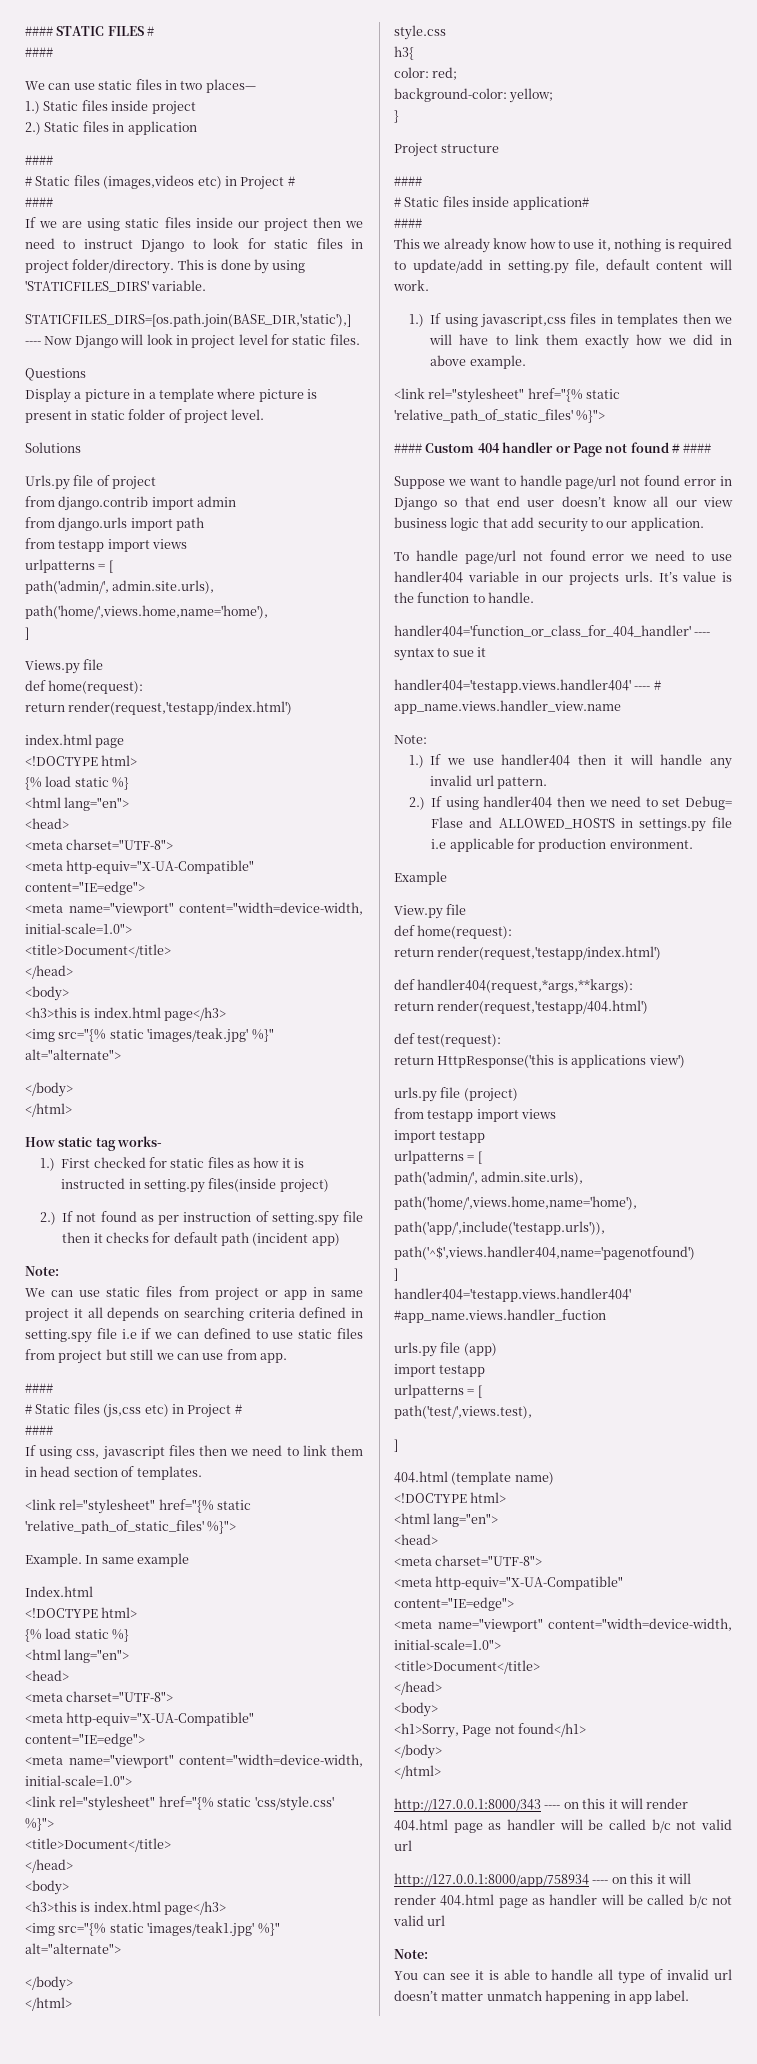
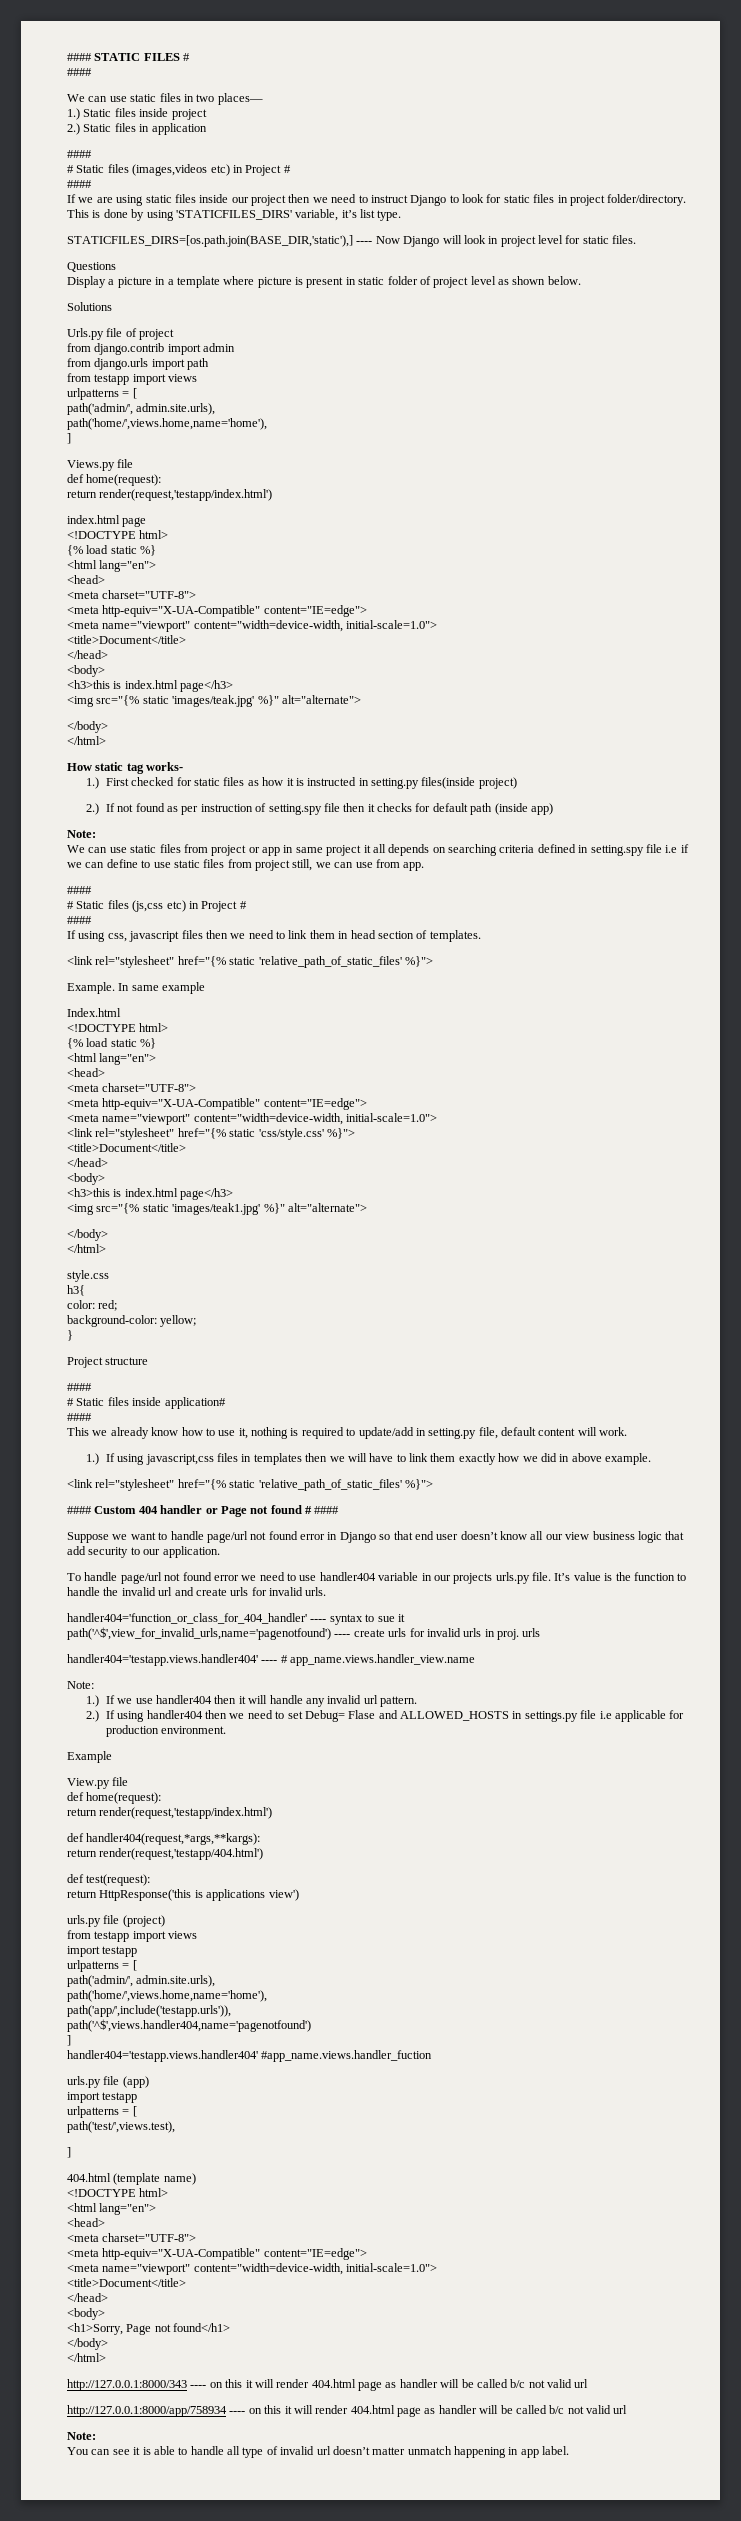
[151,280,207,291] variable. -> [295,209,402,221] variable, it’s list type.
[231,409,265,420] level. -> [470,276,581,285] level as shown below.
[252,1232,309,1246] (incident -> [494,803,528,815] (inside
[203,1328,251,1339] defined -> [106,859,138,868] define
[105,1349,154,1360] but still -> [292,859,313,871] still,
[624,571,653,582] urls. -> [495,1572,551,1584] urls.py file.
[488,592,535,603] handle. -> [67,1587,327,1596] handle the invalid url and create urls for invalid urls.
(487, 652) none -> [67,1627,541,1640] // path('^$',view_for_invalid_urls,name='pagenotfound') ---- create urls for invalid urls in proj. urls

